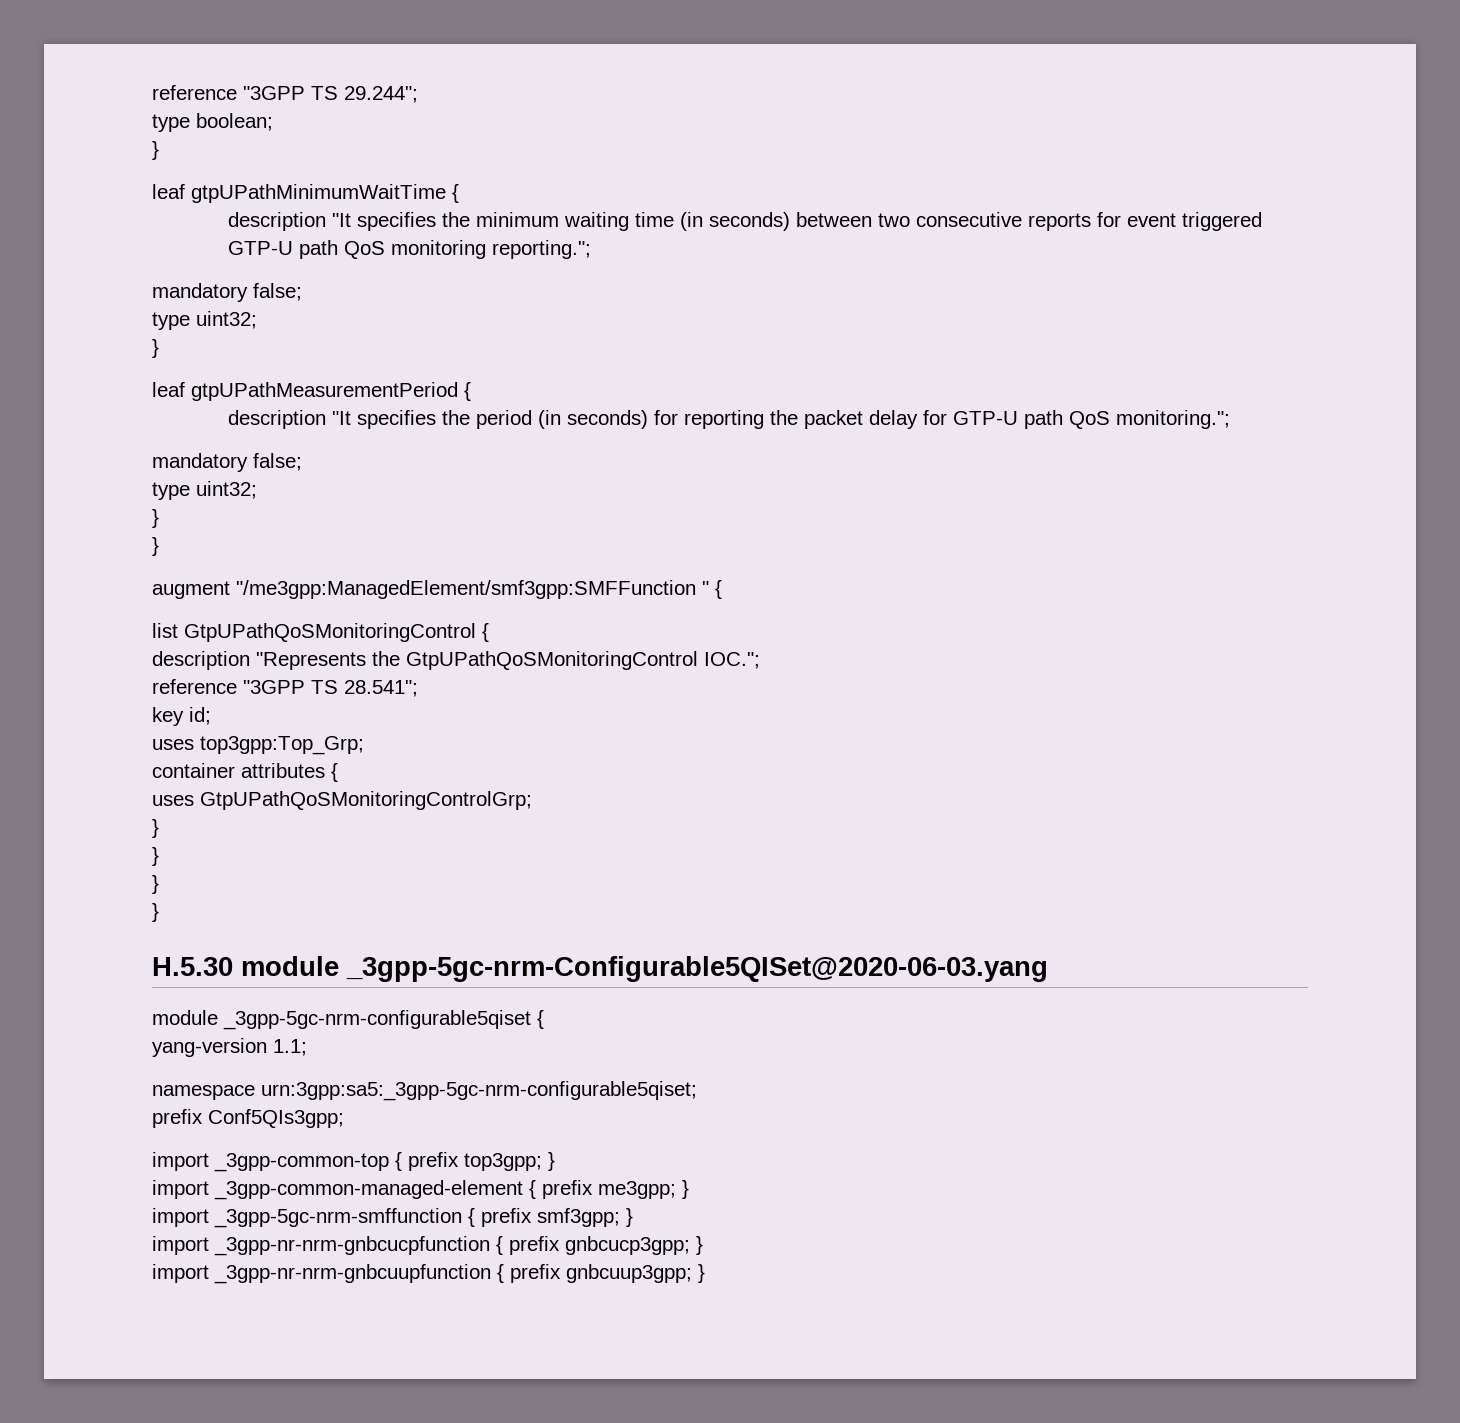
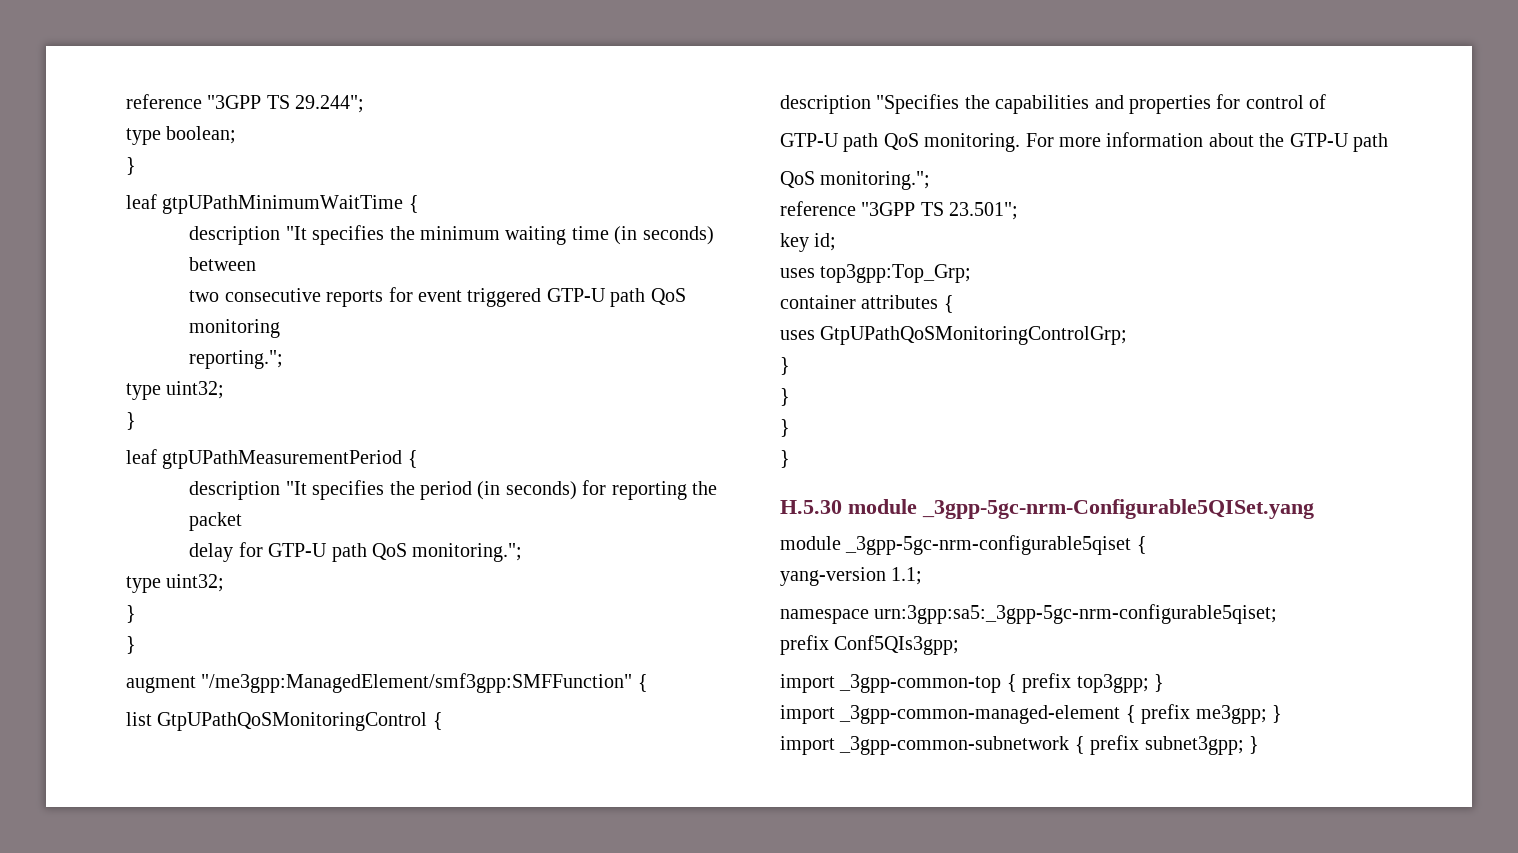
(872, 219) none -> (257, 264) //
(486, 249) none -> (281, 328) //
[152,283,302,302] // mandatory false; -> (284, 359) none
(863, 419) none -> (243, 521) //
[152,453,302,472] // mandatory false; -> (523, 552) none
[236,580,709,599] "/me3gpp:ManagedElement/smf3gpp:SMFFunction " -> [201,673,633,693] "/me3gpp:ManagedElement/smf3gpp:SMFFunction"
[256,651,760,670] [152,679,418,697] "Represents the GtpUPathQoSMonitoringControl IOC."; // reference "3GPP TS 28.541"; -> [876,94,1327,114] [780,132,1388,152] [780,171,931,190] [780,201,1019,220] "Specifies the capabilities and properties for control of // GTP-U path QoS monitoring. For more information about the GTP-U path // QoS monitoring."; // reference "3GPP TS 23.501";
[346,956,1048,982] _3gpp-5gc-nrm-Configurable5QISet@2020-06-03.yang -> [922,499,1314,519] _3gpp-5gc-nrm-Configurable5QISet.yang
[214,1208,633,1228] [152,1236,703,1256] [152,1264,705,1284] _3gpp-5gc-nrm-smffunction { prefix smf3gpp; } // import _3gpp-nr-nrm-gnbcucpfunction { prefix gnbcucp3gpp; } // import _3gpp-nr-nrm-gnbcuupfunction { prefix gnbcuup3gpp; } -> [839,735,1259,755] _3gpp-common-subnetwork { prefix subnet3gpp; }

